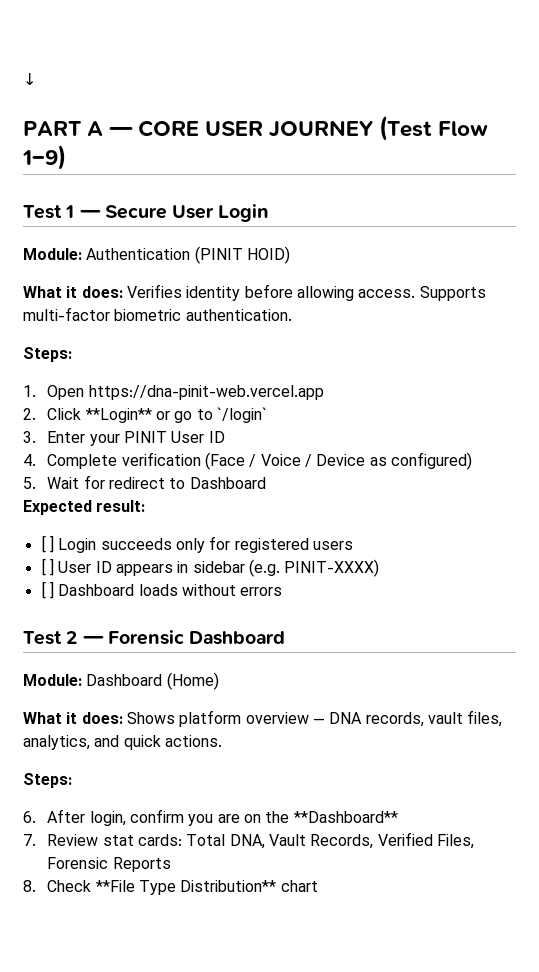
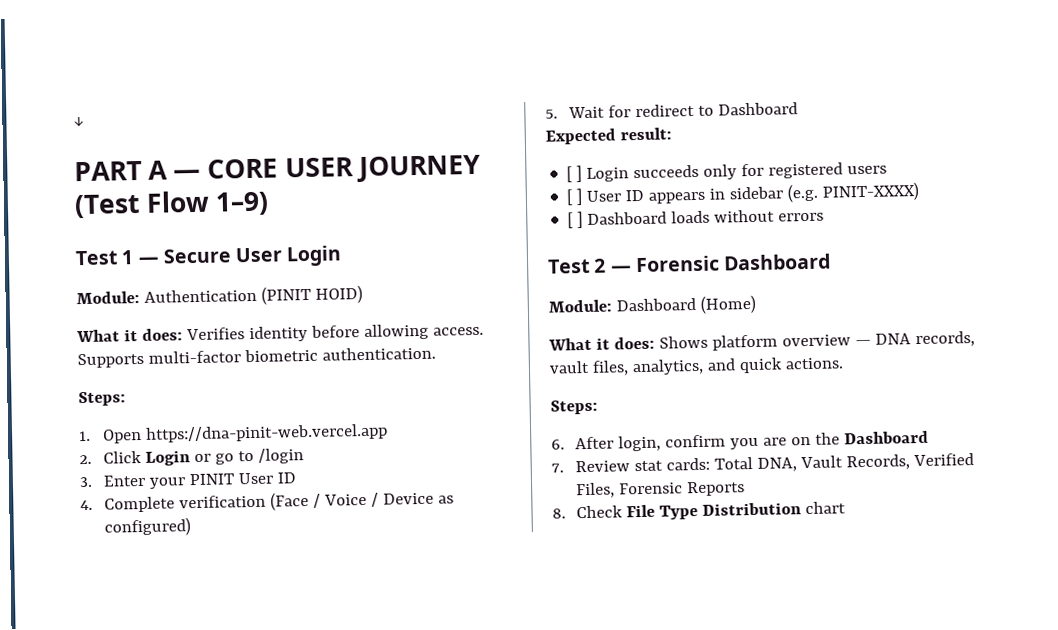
[85,408,152,423] **Login** -> [144,450,191,466] Login
[216,407,267,423] `/login` -> [257,448,304,464] /login
[293,811,398,823] **Dashboard** -> [843,430,929,445] Dashboard
[95,880,277,895] **File Type Distribution** -> [625,502,802,520] File Type Distribution

